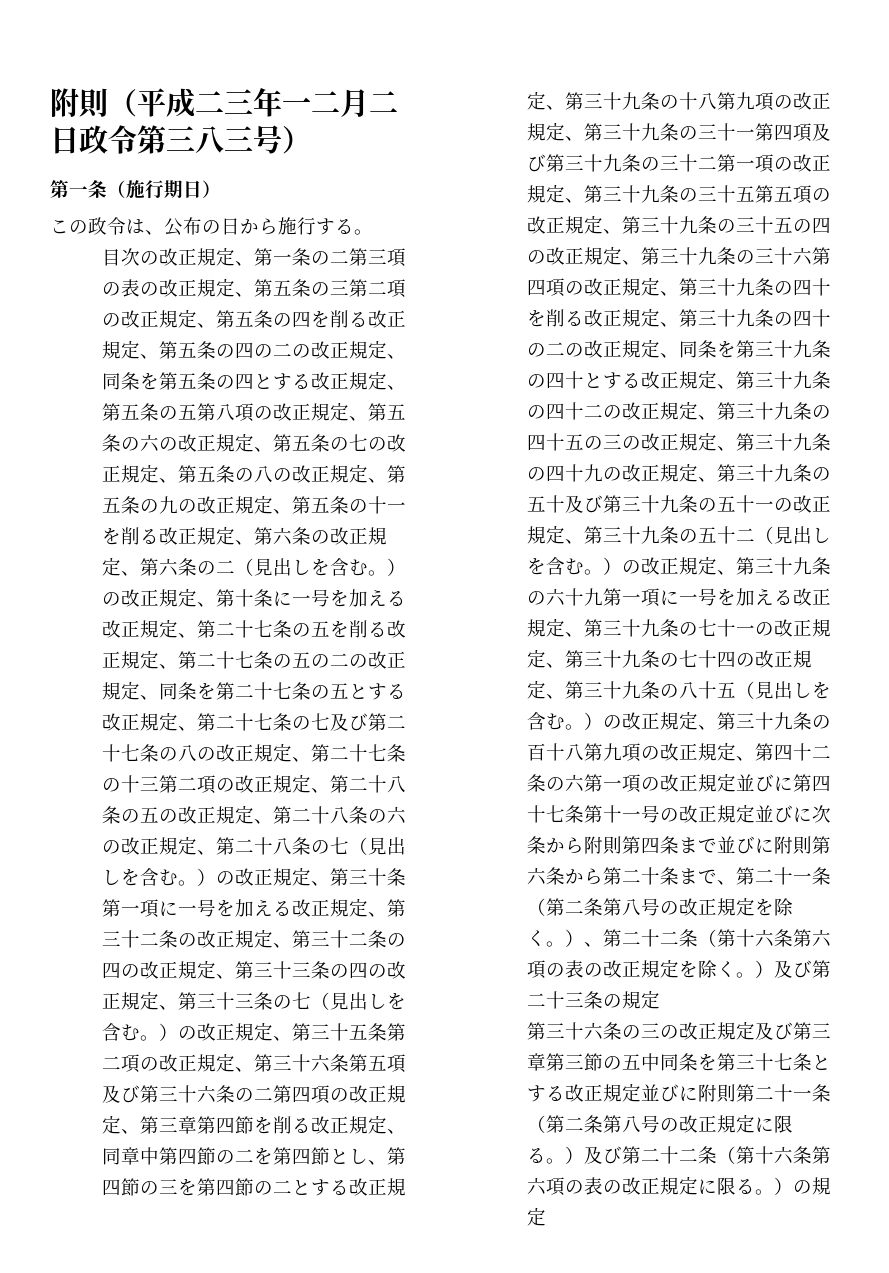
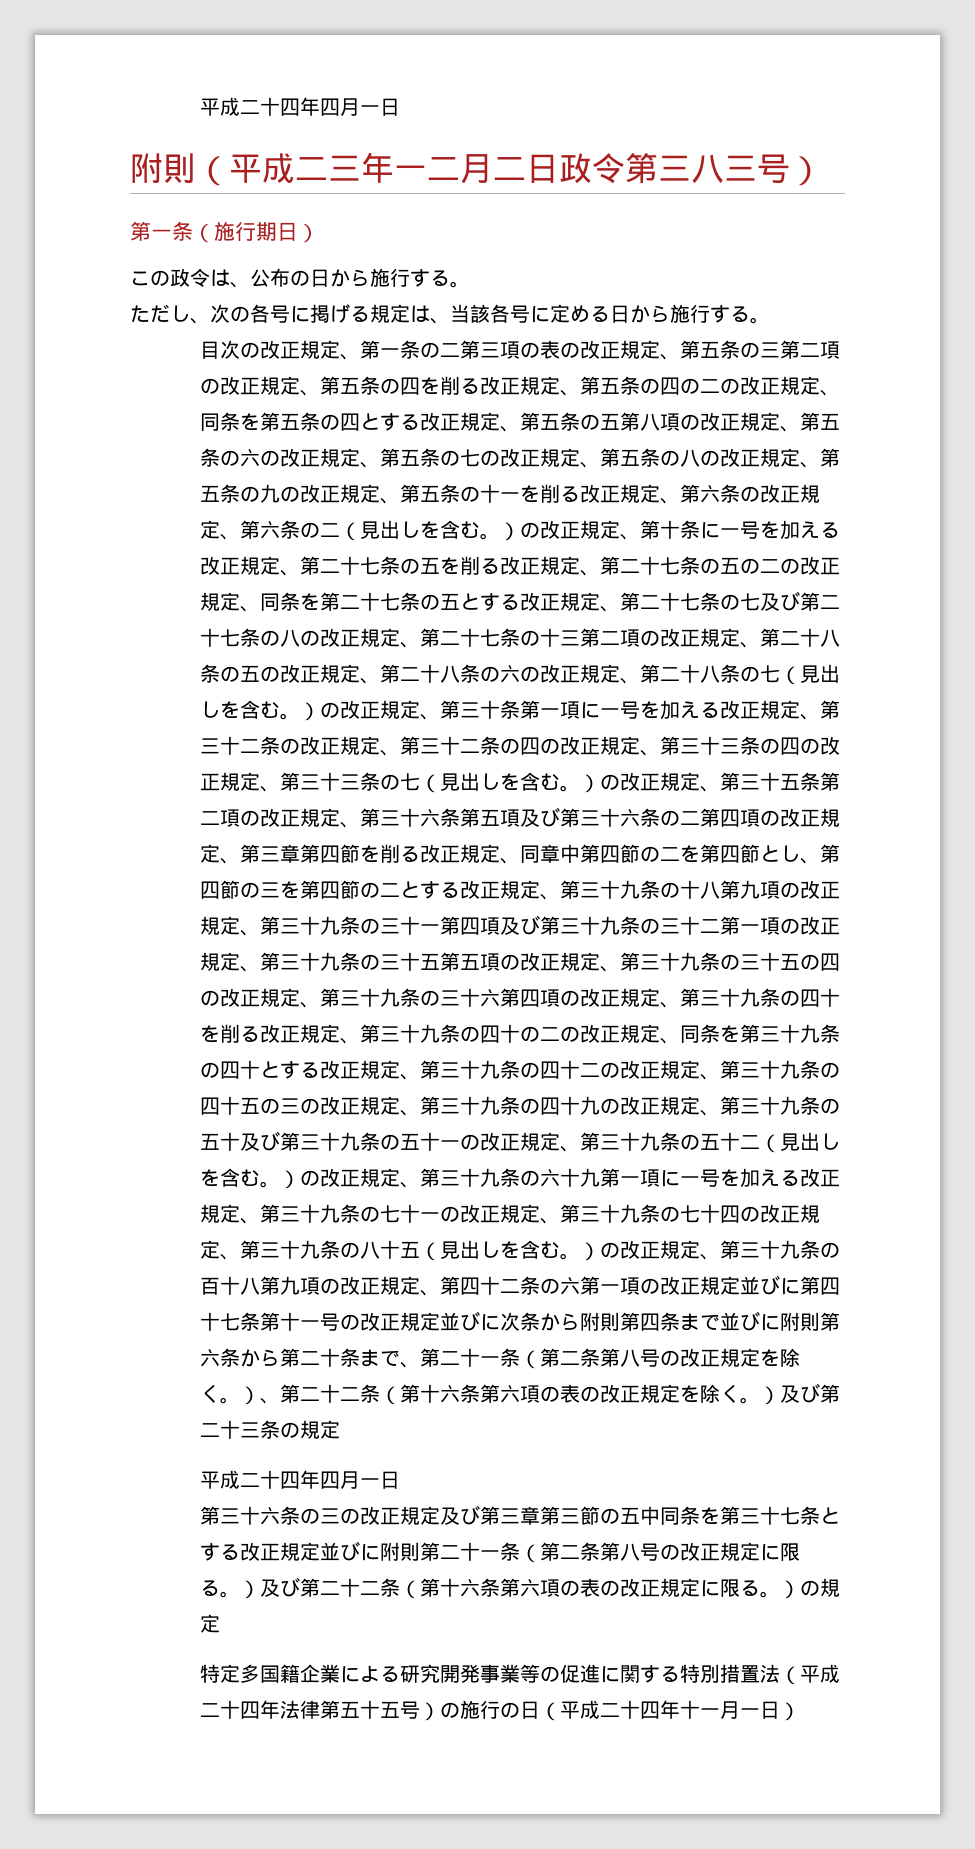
(50, 102) none -> [199,97,400,116] 平成二十四年四月一日 //
(373, 232) none -> [130,304,770,324] // ただし、次の各号に掲げる規定は、当該各号に定める日から施行する。
(661, 999) none -> [199,1470,400,1489] // 平成二十四年四月一日
(547, 1216) none -> [199,1664,840,1685] [199,1700,800,1721] // 特定多国籍企業による研究開発事業等の促進に関する特別措置法（平成二十四年法律第五十五号）の施行の日（平成二十四年十一月一日）

